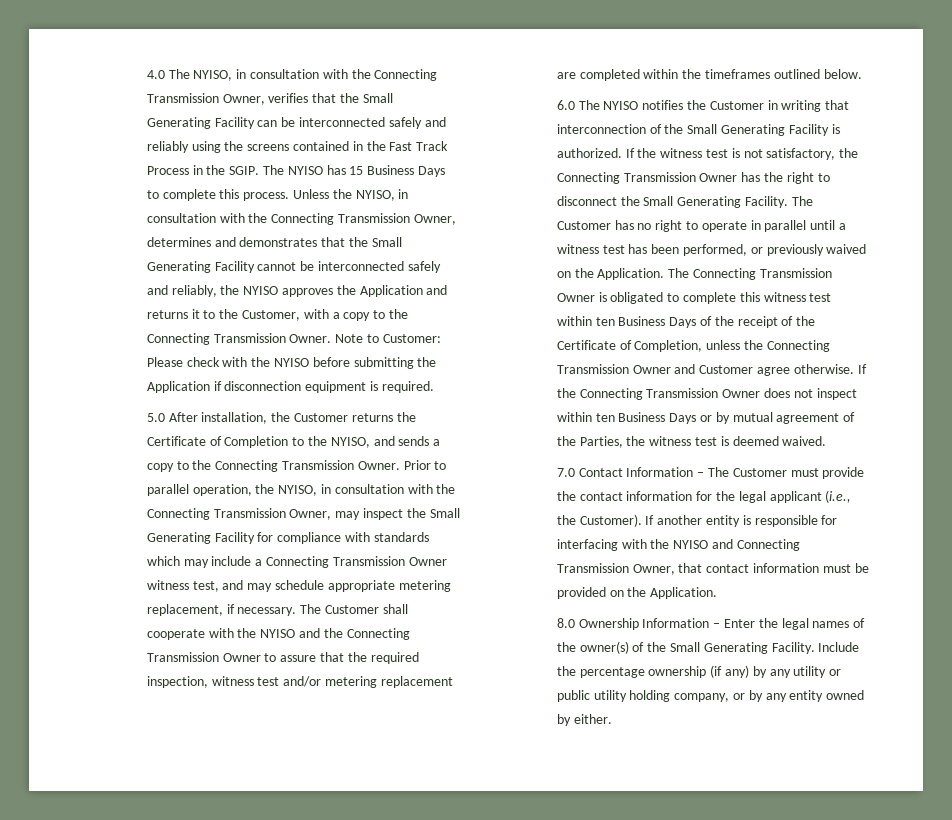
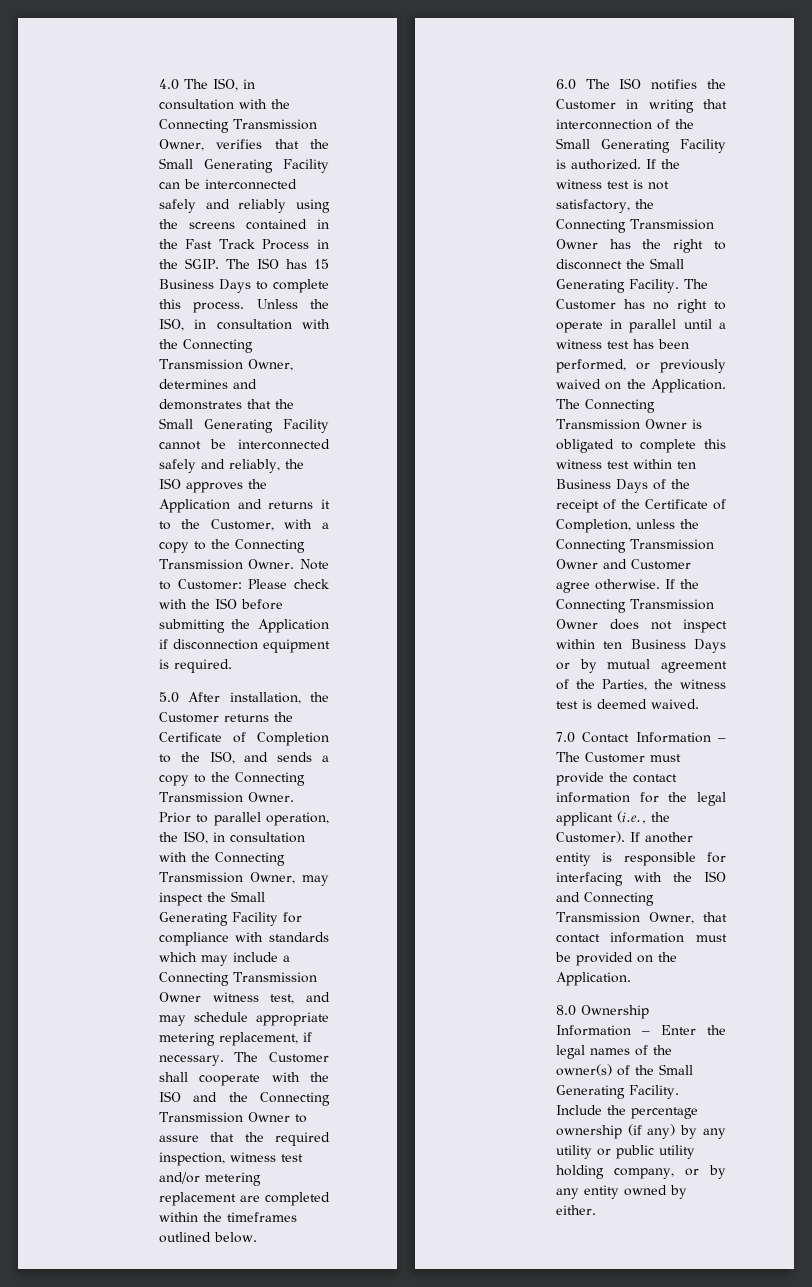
[193,70,233,81] NYISO, -> [212,78,238,91] ISO,
[287,166,323,175] NYISO -> [256,258,279,269] ISO
[355,190,395,201] NYISO, -> [158,318,184,331] ISO,
[243,286,279,295] NYISO -> [158,478,181,489] ISO
[273,358,309,367] NYISO -> [214,598,237,609] ISO
[330,437,370,448] NYISO, -> [209,751,235,764] ISO,
[278,485,318,496] NYISO, -> [182,831,208,844] ISO,
[260,629,296,638] NYISO -> [158,1091,181,1102] ISO
[603,101,639,110] NYISO -> [619,78,642,89] ISO
[673,540,709,549] NYISO -> [704,871,726,882] ISO

